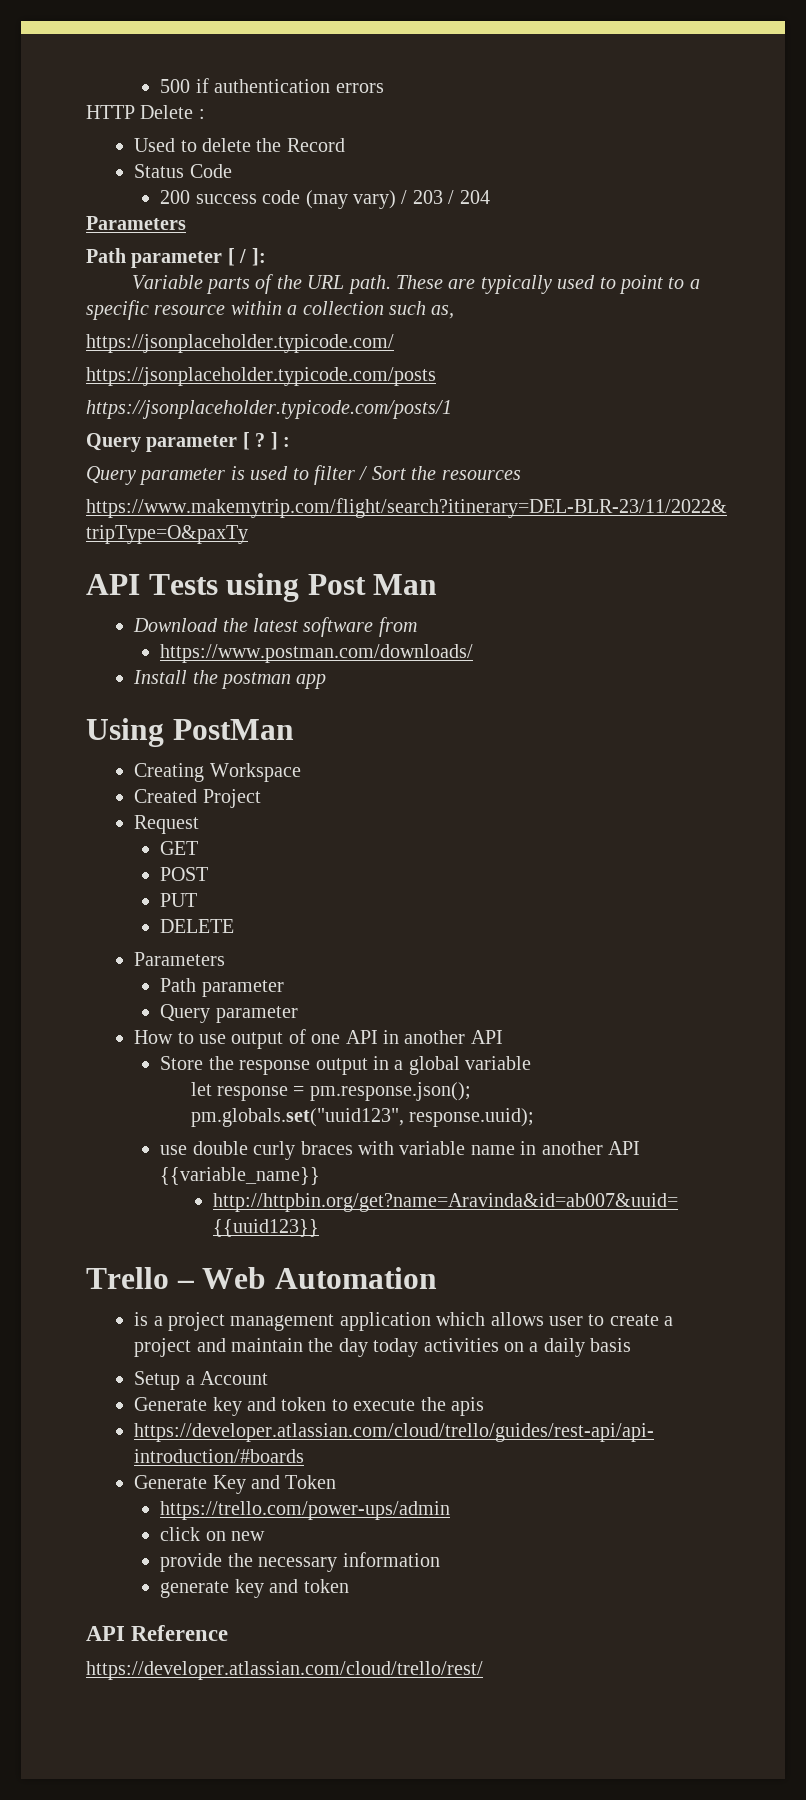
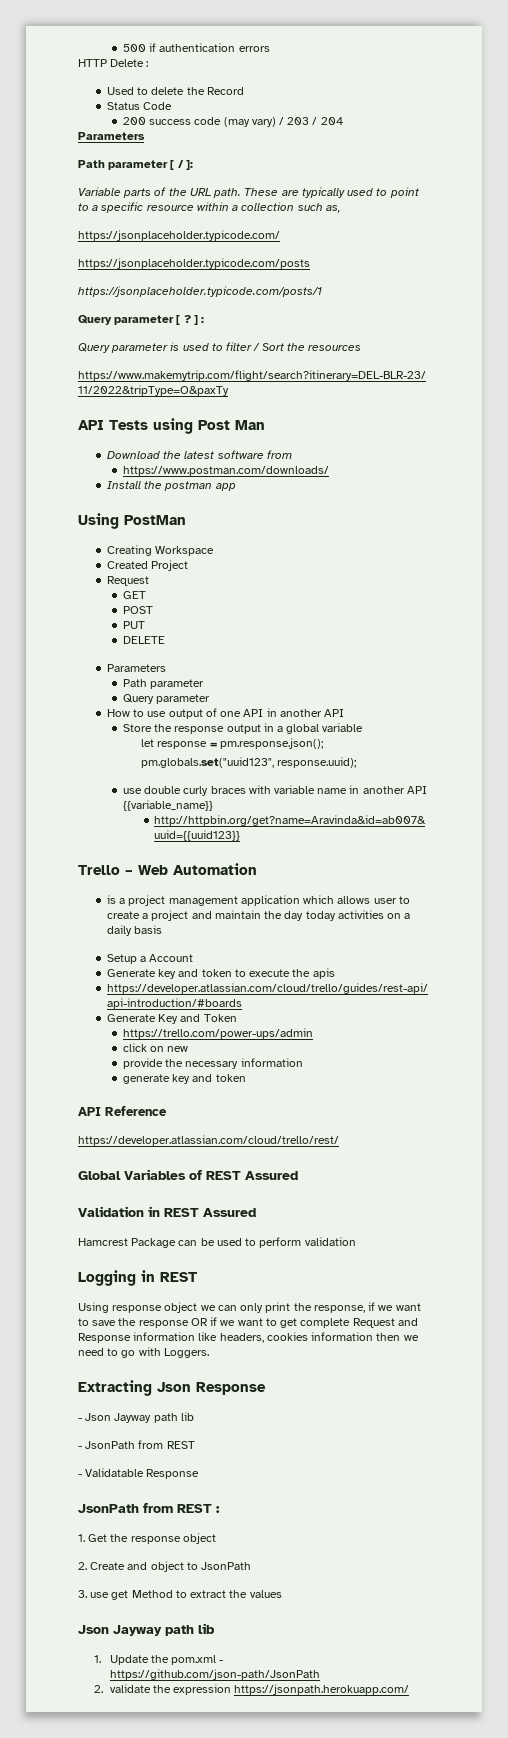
(483, 1670) none -> [78,1169,298,1180] [78,1206,256,1217] [78,1237,356,1248] [78,1270,198,1286] [78,1302,421,1313] [78,1317,418,1328] [78,1332,419,1343] [78,1347,209,1358] [78,1380,266,1396] [78,1412,194,1423] [78,1440,195,1449] [78,1468,200,1479] [78,1503,220,1513] [78,1533,216,1544] [78,1561,252,1572] [78,1590,282,1600] [78,1623,215,1636] [93,1655,224,1665] [109,1669,320,1680] [93,1684,410,1695] // Global Variables of REST Assured // Validation in REST Assured // Hamcrest Package can be used to perform validation // Logging in REST // Using response object we can only print the response, if we want to save the response OR if we want to get complete Request and Response information like headers, cookies information then we need to go with Loggers. // Extracting Json Response // - Json Jayway path lib // - JsonPath from REST // - Validatable Response // JsonPath from REST : // 1. Get the response object // 2. Create and object to JsonPath // 3. use get Method to extract the values // Json Jayway path lib // 1. Update the pom.xml - https://github.com/json-path/JsonPath // 2. validate the expression https://jsonpath.herokuapp.com/

